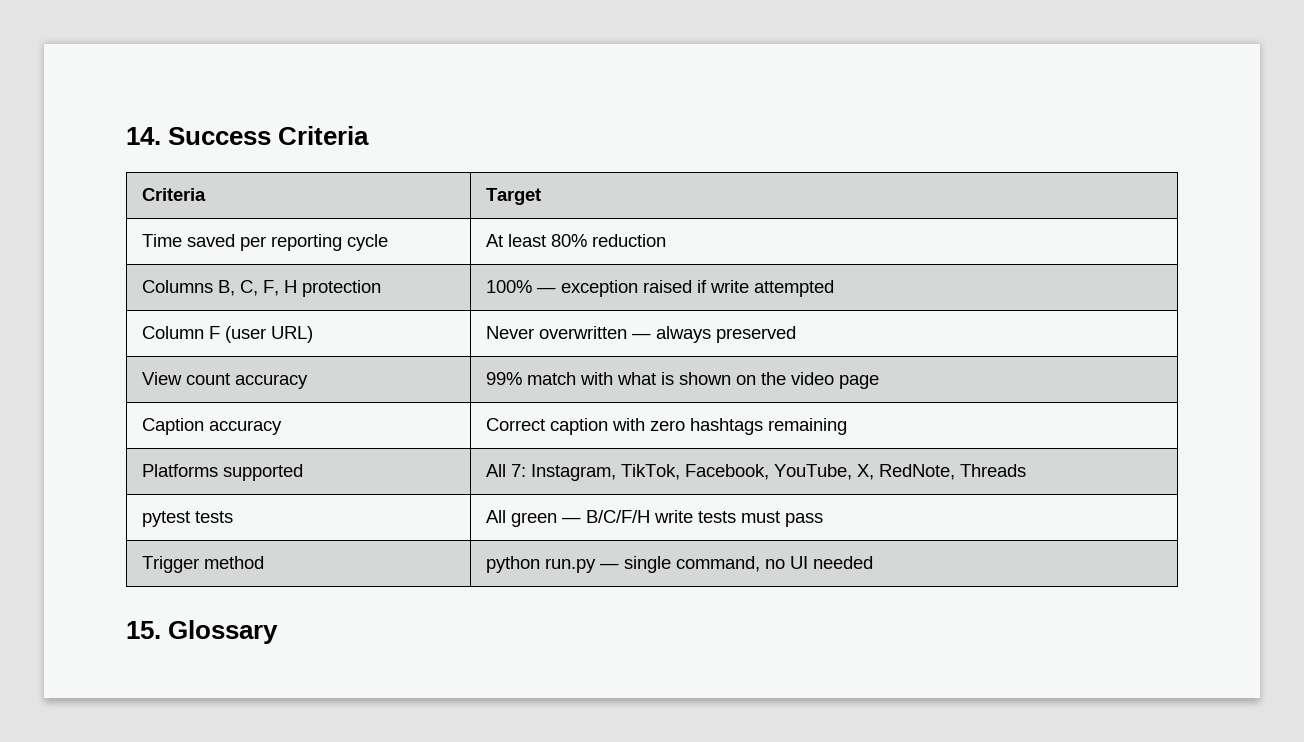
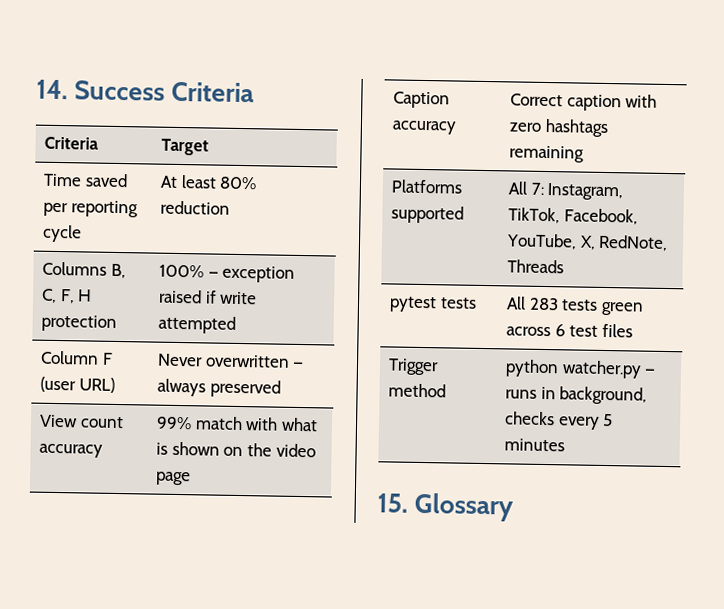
[511,510,824,527] [142,556,265,573] [486,556,874,573] green — B/C/F/H write tests must pass // Trigger method | python run.py — single command, no UI needed -> [528,297,645,316] [506,323,634,338] [388,358,440,376] [388,383,447,398] [505,359,656,379] [505,386,648,405] [505,411,614,430] [504,438,566,452] 283 tests green across 6 test files // Trigger method | python watcher.py — runs in background, checks every 5 minutes

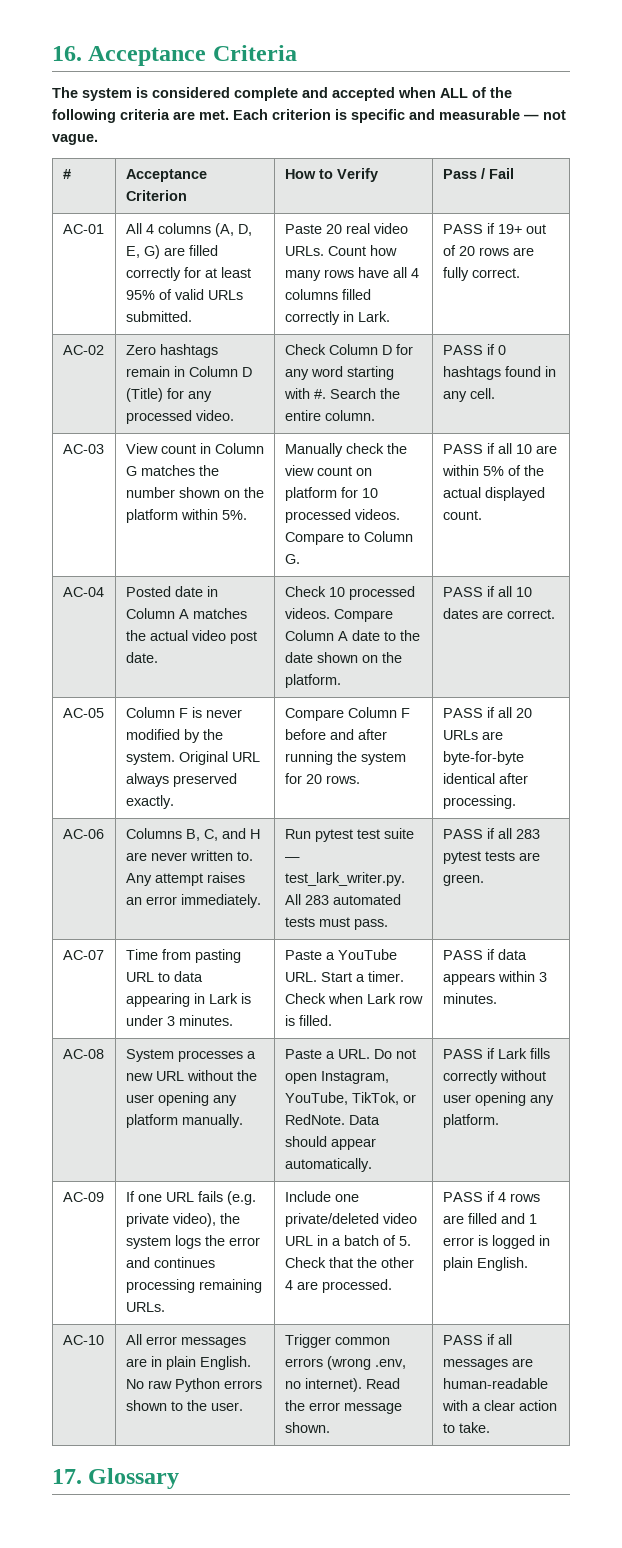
[36,79,255,103] [44,136,100,150] [161,138,210,156] [43,173,128,188] [43,200,138,218] [42,224,83,243] [160,175,258,190] [160,200,231,215] [42,261,126,279] [41,288,93,304] [41,314,118,332] [159,264,296,283] [159,289,258,305] [158,315,237,334] [40,350,113,365] [40,376,115,393] [157,353,305,369] [157,378,281,398] [39,414,124,429] [39,443,104,458] [156,416,319,432] [156,441,316,458] [156,471,192,486] [393,91,451,109] [392,120,458,135] [510,93,658,112] [509,118,609,138] [509,145,585,163] [391,179,464,194] [391,205,465,224] [508,181,625,201] [508,207,638,225] [506,233,669,252] [507,259,565,274] [389,296,477,313] [506,296,645,316] [506,323,634,338] [388,358,440,376] [388,383,447,398] [505,359,656,379] [505,386,648,405] [505,411,614,430] [504,438,566,452] [377,493,408,513] 14. Success Criteria // Criteria | Target // Time saved per reporting cycle | At least 80% reduction // Columns B, C, F, H protection | 100% — exception raised if write attempted // Column F (user URL) | Never overwritten — always preserved // View count accuracy | 99% match with what is shown on the video page // Caption accuracy | Correct caption with zero hashtags remaining // Platforms supported | All 7: Instagram, TikTok, Facebook, YouTube, X, RedNote, Threads // pytest tests | All 283 tests green across 6 test files // Trigger method | python watcher.py — runs in background, checks every 5 minutes // 15. -> [52,45,297,66] [52,87,512,101] [52,109,566,123] [52,134,98,145] [62,169,71,179] [125,169,207,182] [125,190,187,201] [284,168,378,182] [442,168,514,179] [62,224,104,234] [125,223,252,237] [125,245,218,259] [125,267,251,281] [125,289,243,300] [125,311,192,322] [284,223,408,234] [284,245,397,256] [284,267,419,281] [284,289,371,300] [284,311,390,325] [442,223,546,234] [442,245,534,256] [442,267,520,281] [62,345,104,355] [125,344,218,358] [125,366,252,377] [125,388,212,402] [125,410,234,424] [284,344,413,355] [284,366,394,380] [283,388,400,399] [284,410,375,421] [442,344,506,355] [442,366,556,380] [442,388,495,402] [62,444,104,454] [125,443,264,454] [125,465,219,476] [125,487,264,498] [125,509,247,523] [284,443,407,457] [284,465,372,476] [284,487,378,501] [284,509,400,523] [284,531,413,545] [284,554,300,564] [442,443,557,454] [441,465,544,476] [442,487,545,501] [442,510,482,520] [62,587,104,597] [125,586,218,597] [125,608,247,619] [125,630,257,644] [125,652,158,663] [284,586,415,600] [284,608,393,622] [284,630,420,641] [284,652,402,663] [284,674,341,688] [442,586,532,597] [442,608,555,619] [62,708,104,718] [125,707,242,718] [125,729,223,743] [125,751,260,765] [125,773,237,787] [125,795,174,809] [284,707,410,721] [284,729,387,740] [284,751,406,765] [284,773,360,784] [442,707,532,718] [442,730,503,740] [442,751,524,765] [442,773,528,784] [442,795,516,809] [62,829,104,839] [125,828,260,841] [125,850,253,861] [125,872,245,886] [125,894,261,908] [284,828,414,842] [284,857,300,861] [284,872,405,886] [284,894,401,905] [284,917,388,930] [442,828,540,839] [442,851,540,864] [442,874,484,886] [62,950,104,960] [125,949,241,963] [125,971,203,982] [125,993,251,1007] [125,1015,233,1026] [284,949,397,960] [284,971,404,982] [284,993,423,1004] [284,1015,332,1026] [442,949,527,960] [442,971,547,985] [442,993,497,1004] [62,1049,104,1059] [125,1049,256,1062] [125,1070,257,1081] [125,1092,237,1106] [125,1114,243,1128] [284,1049,416,1059] [284,1071,389,1084] [284,1092,416,1105] [284,1114,380,1125] [284,1136,376,1150] [284,1158,372,1172] [442,1048,550,1059] [442,1070,546,1084] [442,1092,554,1106] [442,1114,499,1128] [62,1192,104,1202] [125,1191,256,1205] [125,1213,240,1227] [125,1235,260,1249] [125,1257,215,1268] [125,1279,262,1293] [125,1302,165,1312] [284,1191,359,1202] [284,1213,417,1227] [284,1235,411,1246] [284,1257,414,1268] [284,1279,392,1293] [442,1191,540,1202] [442,1213,537,1224] [442,1235,550,1249] [442,1257,528,1271] [62,1335,104,1345] [125,1334,246,1348] [125,1356,251,1370] [125,1378,262,1392] [125,1400,243,1411] [284,1334,390,1348] [284,1356,406,1370] [284,1378,400,1392] [284,1400,402,1414] [284,1422,330,1433] [442,1334,512,1345] [442,1358,533,1370] [442,1378,548,1389] [441,1400,557,1411] [442,1422,490,1433] [52,1469,82,1484] 16. Acceptance Criteria // The system is considered complete and accepted when ALL of the following criteria are met. Each criterion is specific and measurable — not vague. // # | Acceptance Criterion | How to Verify | Pass / Fail // AC-01 | All 4 columns (A, D, E, G) are filled correctly for at least 95% of valid URLs submitted. | Paste 20 real video URLs. Count how many rows have all 4 columns filled correctly in Lark. | PASS if 19+ out of 20 rows are fully correct. // AC-02 | Zero hashtags remain in Column D (Title) for any processed video. | Check Column D for any word starting with #. Search the entire column. | PASS if 0 hashtags found in any cell. // AC-03 | View count in Column G matches the number shown on the platform within 5%. | Manually check the view count on platform for 10 processed videos. Compare to Column G. | PASS if all 10 are within 5% of the actual displayed count. // AC-04 | Posted date in Column A matches the actual video post date. | Check 10 processed videos. Compare Column A date to the date shown on the platform. | PASS if all 10 dates are correct. // AC-05 | Column F is never modified by the system. Original URL always preserved exactly. | Compare Column F before and after running the system for 20 rows. | PASS if all 20 URLs are byte-for-byte identical after processing. // AC-06 | Columns B, C, and H are never written to. Any attempt raises an error immediately. | Run pytest test suite — test_lark_writer.py. All 283 automated tests must pass. | PASS if all 283 pytest tests are green. // AC-07 | Time from pasting URL to data appearing in Lark is under 3 minutes. | Paste a YouTube URL. Start a timer. Check when Lark row is filled. | PASS if data appears within 3 minutes. // AC-08 | System processes a new URL without the user opening any platform manually. | Paste a URL. Do not open Instagram, YouTube, TikTok, or RedNote. Data should appear automatically. | PASS if Lark fills correctly without user opening any platform. // AC-09 | If one URL fails (e.g. private video), the system logs the error and continues processing remaining URLs. | Include one private/deleted video URL in a batch of 5. Check that the other 4 are processed. | PASS if 4 rows are filled and 1 error is logged in plain English. // AC-10 | All error messages are in plain English. No raw Python errors shown to the user. | Trigger common errors (wrong .env, no internet). Read the error message shown. | PASS if all messages are human-readable with a clear action to take. // 17.

